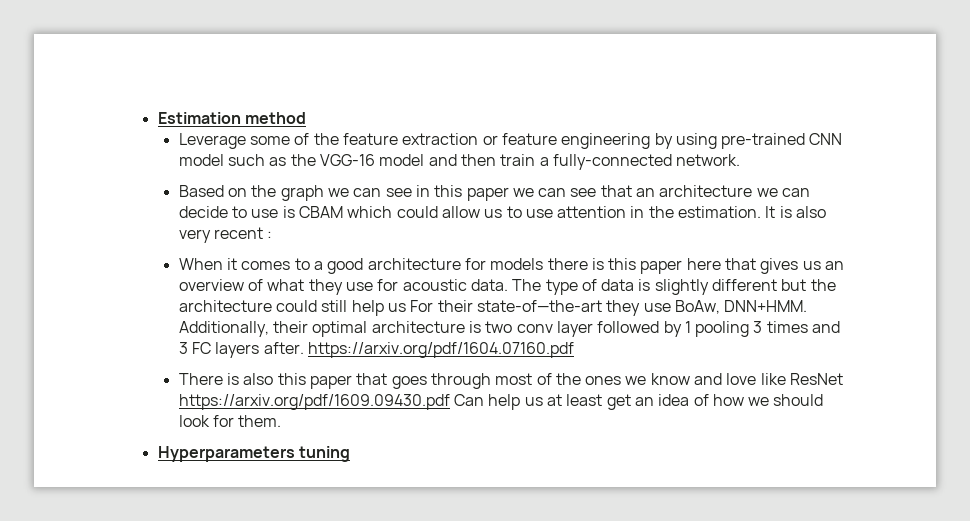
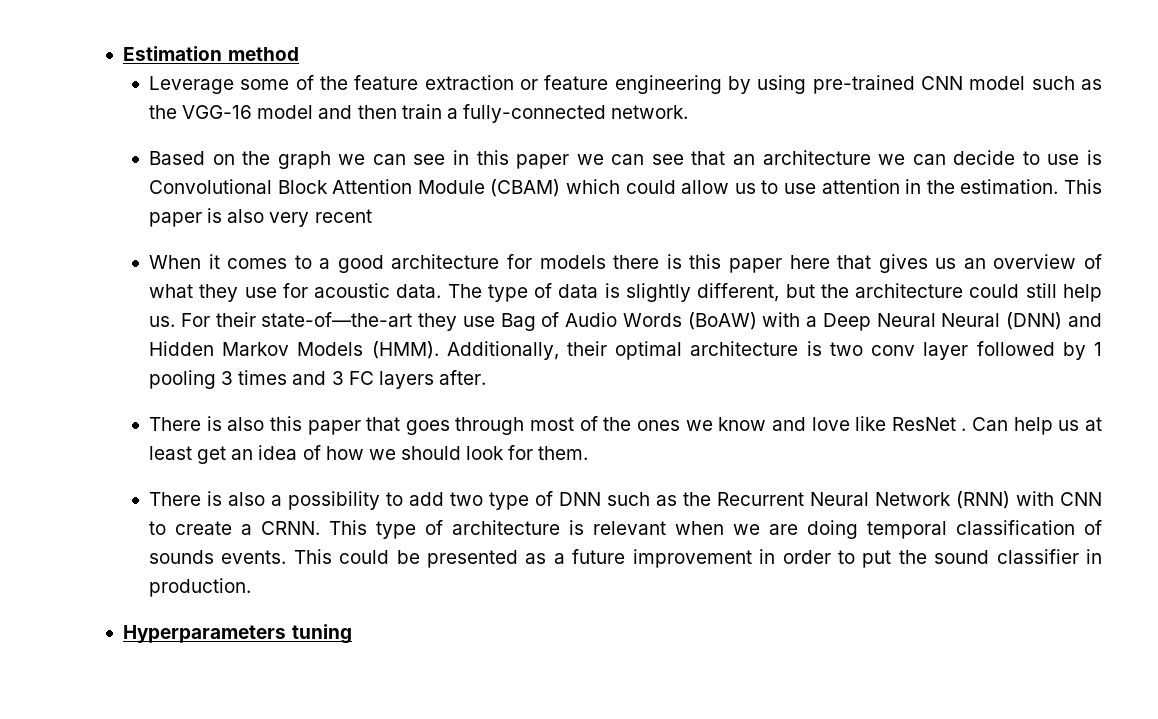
[298,206,343,218] CBAM -> [148,179,561,197] Convolutional Block Attention Module (CBAM)
[765,206,776,218] It -> [1064,179,1103,194] [148,212,202,227] This paper
[267,231,273,239] : -> (372, 216) none
[712,279,778,291] different -> [697,283,780,302] different,
[387,303,406,312] us -> [148,316,175,327] us.
[674,300,808,314] BoAw, DNN+HMM. -> [500,312,1102,331] [148,341,439,359] Bag of Audio Words (BoAW) with a Deep Neural Neural (DNN) and Hidden Markov Models (HMM).
[307,342,574,358] https://arxiv.org/pdf/1604.07160.pdf -> (486, 377) none
[178,394,450,410] https://arxiv.org/pdf/1609.09430.pdf -> [961,428,967,431] .
(282, 421) none -> [148,491,1102,510] [148,520,1102,539] [148,549,1103,568] [148,578,251,597] // There is also a possibility to add two type of DNN such as the Recurrent Neural Network (RNN) with CNN to create a CRNN. This type of architecture is relevant when we are doing temporal classification of sounds events. This could be presented as a future improvement in order to put the sound classifier in production.

